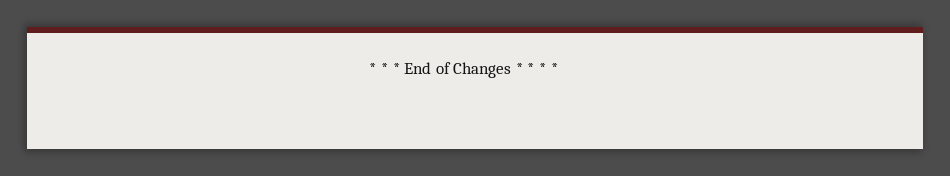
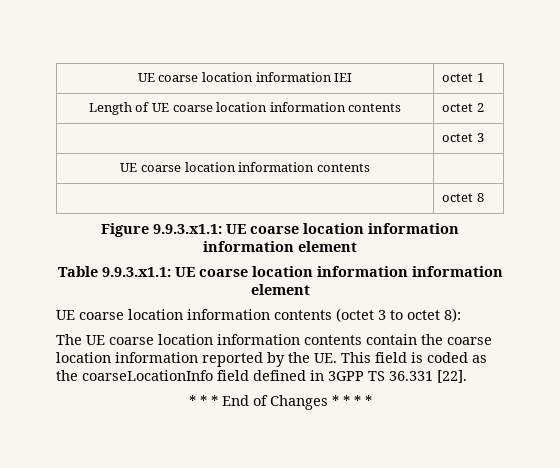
(369, 68) none -> [137,72,353,82] [442,73,484,82] [88,102,402,115] [442,103,484,112] [442,133,484,142] [120,162,370,172] [442,193,484,202] [101,223,459,237] [203,241,357,252] [57,266,503,277] [250,284,310,295] [56,308,461,322] [56,334,492,345] [56,352,487,367] [56,370,467,383] UE coarse location information IEI | octet 1 // Length of UE coarse location information contents | octet 2 // | octet 3 // UE coarse location information contents | // | octet 8 // Figure 9.9.3.x1.1: UE coarse location information information element // Table 9.9.3.x1.1: UE coarse location information information element // UE coarse location information contents (octet 3 to octet 8): // The UE coarse location information contents contain the coarse location information reported by the UE. This field is coded as the coarseLocationInfo field defined in 3GPP TS 36.331 [22]. //

